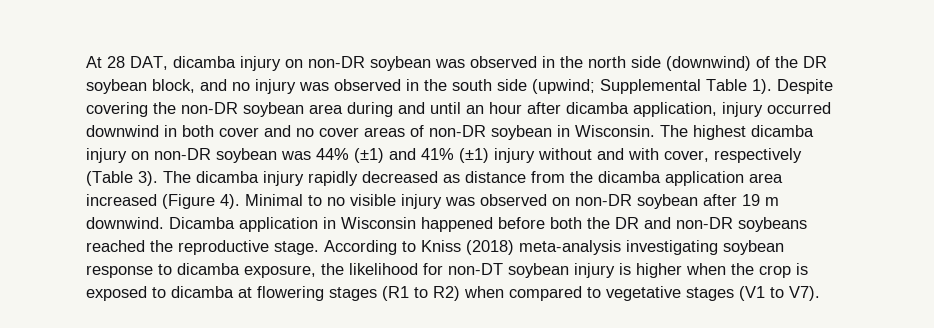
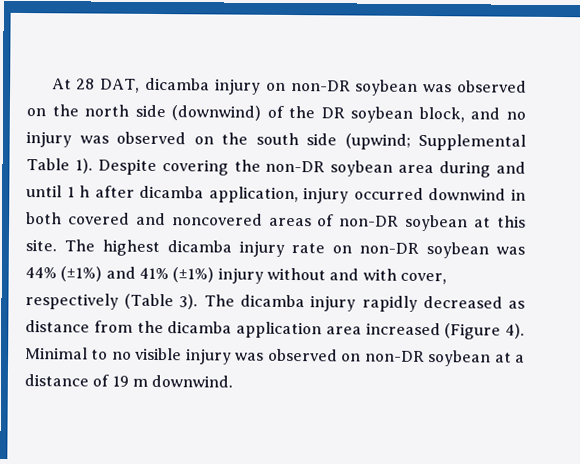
[542,56,555,68] in -> [26,108,46,117] on
[406,79,419,91] in -> [193,136,214,145] on
[466,102,522,114] an hour -> [66,185,91,198] 1 h
[219,125,359,137] cover and no cover -> [67,212,263,226] covered and noncovered
[557,125,655,137] in Wisconsin. -> [474,215,527,228] [25,239,57,252] at this site.
(127, 155) none -> [291,243,326,254] rate
[354,148,384,163] (±1) -> [60,266,103,282] (±1%)
[459,148,489,163] (±1) -> [172,267,215,283] (±1%)
[703,194,779,206] [86,217,807,232] [86,240,784,255] [86,263,808,278] [86,286,820,301] after 19 m downwind. Dicamba application in Wisconsin happened before both the DR and non-DR soybeans reached the reproductive stage. According to Kniss (2018) meta-analysis investigating soybean response to dicamba exposure, the likelihood for non-DT soybean injury is higher when the crop is exposed to dicamba at flowering stages (R1 to R2) when compared to vegetative stages (V1 to V7). -> [494,352,525,363] [24,374,234,388] at a distance of 19 m downwind.

